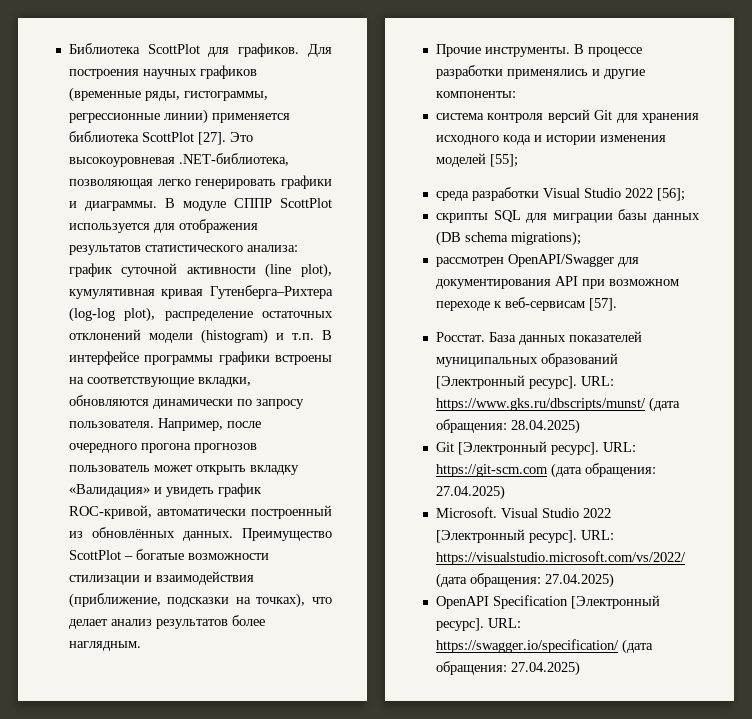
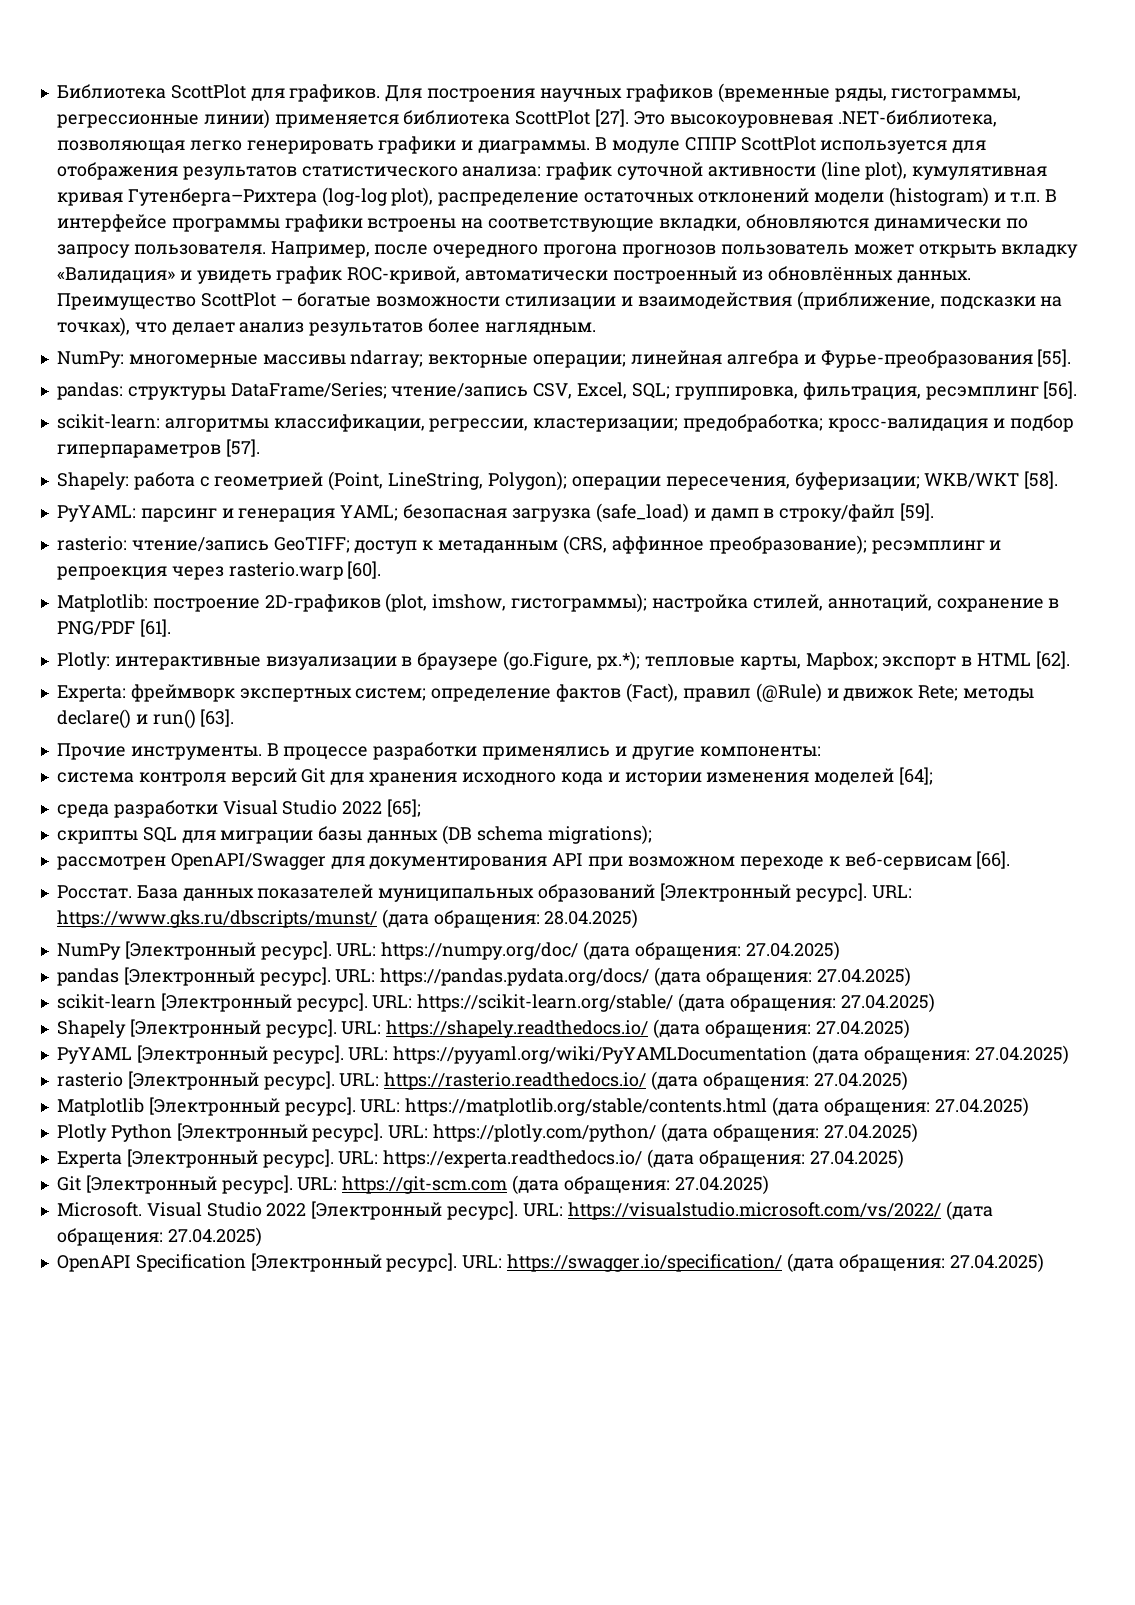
(141, 646) none -> [56,349,1072,368] [56,381,1078,400] [56,414,1074,432] [56,439,260,458] [56,471,1059,491] [56,503,935,523] [56,535,1002,555] [56,561,382,580] [56,593,1060,613] [56,619,171,637] [56,651,1070,671] [56,683,1035,703] [56,709,235,729] // NumPy: многомерные массивы ndarray; векторные операции; линейная алгебра и Фурье-преобразования [55]. // pandas: структуры DataFrame/Series; чтение/запись CSV, Excel, SQL; группировка, фильтрация, ресэмплинг [56]. // scikit-learn: алгоритмы классификации, регрессии, кластеризации; предобработка; кросс-валидация и подбор гиперпараметров [57]. // Shapely: работа с геометрией (Point, LineString, Polygon); операции пересечения, буферизации; WKB/WKT [58]. // PyYAML: парсинг и генерация YAML; безопасная загрузка (safe_load) и дамп в строку/файл [59]. // rasterio: чтение/запись GeoTIFF; доступ к метаданным (CRS, аффинное преобразование); ресэмплинг и репроекция через rasterio.warp [60]. // Matplotlib: построение 2D-графиков (plot, imshow, гистограммы); настройка стилей, аннотаций, сохранение в PNG/PDF [61]. // Plotly: интерактивные визуализации в браузере (go.Figure, px.*); тепловые карты, Mapbox; экспорт в HTML [62]. // Experta: фреймворк экспертных систем; определение фактов (Fact), правил (@Rule) и движок Rete; методы declare() и run() [63].
[489,154,518,167] [55]; -> [899,767,934,785] [64];
[656,188,685,201] [56]; -> [387,799,422,817] [65];
[588,298,617,311] [57]. -> [976,851,1011,869] [66].
(580, 426) none -> [56,941,840,961] [56,967,911,987] [56,993,935,1013] [56,1019,910,1039] [56,1045,1069,1065] [56,1071,908,1091] [56,1097,1029,1117] [56,1123,918,1143] [56,1149,904,1169] // NumPy [Электронный ресурс]. URL: https://numpy.org/doc/ (дата обращения: 27.04.2025) // pandas [Электронный ресурс]. URL: https://pandas.pydata.org/docs/ (дата обращения: 27.04.2025) // scikit-learn [Электронный ресурс]. URL: https://scikit-learn.org/stable/ (дата обращения: 27.04.2025) // Shapely [Электронный ресурс]. URL: https://shapely.readthedocs.io/ (дата обращения: 27.04.2025) // PyYAML [Электронный ресурс]. URL: https://pyyaml.org/wiki/PyYAMLDocumentation (дата обращения: 27.04.2025) // rasterio [Электронный ресурс]. URL: https://rasterio.readthedocs.io/ (дата обращения: 27.04.2025) // Matplotlib [Электронный ресурс]. URL: https://matplotlib.org/stable/contents.html (дата обращения: 27.04.2025) // Plotly Python [Электронный ресурс]. URL: https://plotly.com/python/ (дата обращения: 27.04.2025) // Experta [Электронный ресурс]. URL: https://experta.readthedocs.io/ (дата обращения: 27.04.2025)

